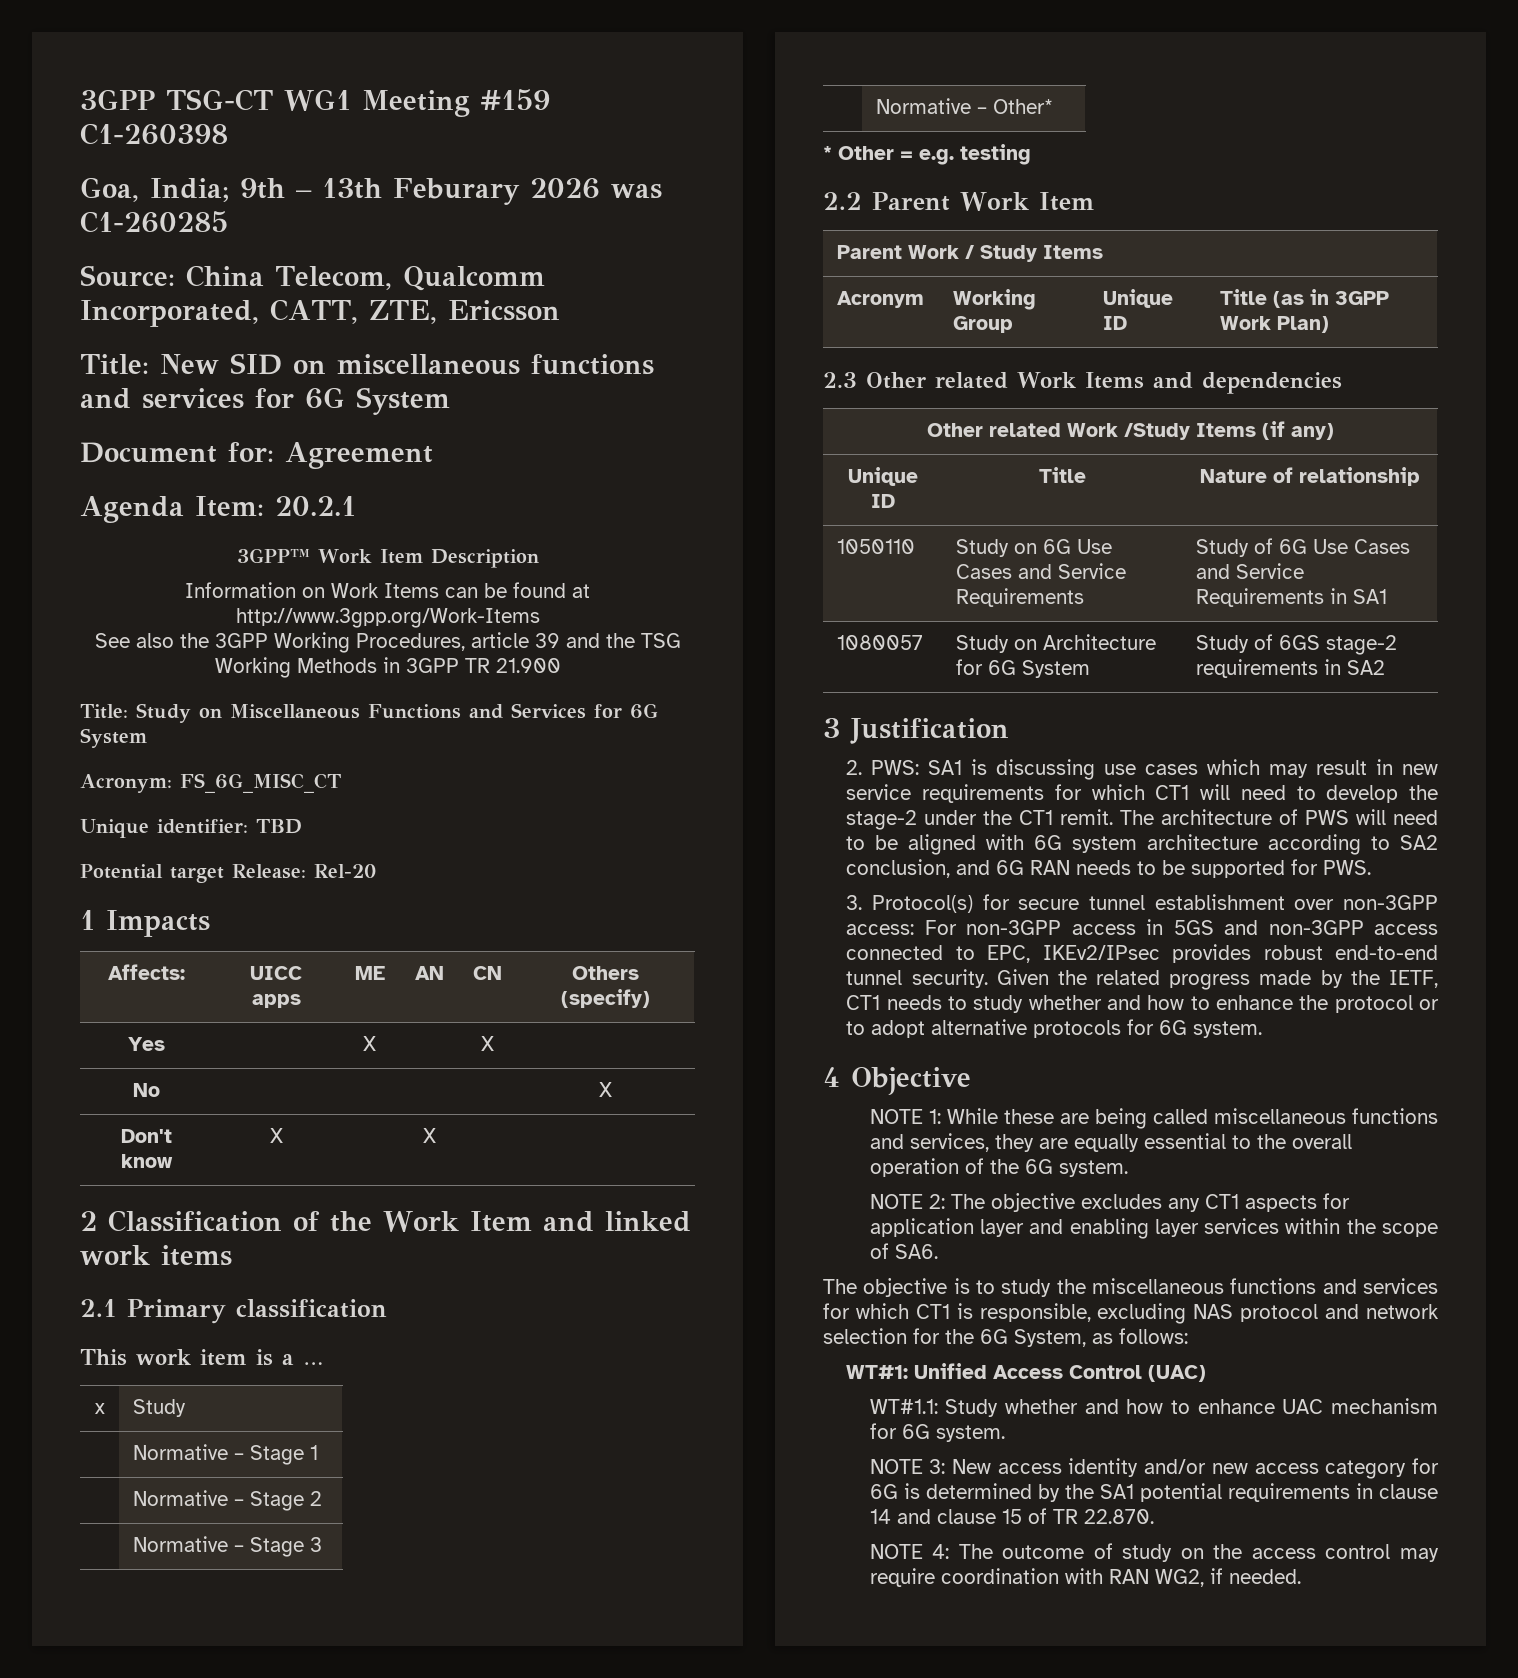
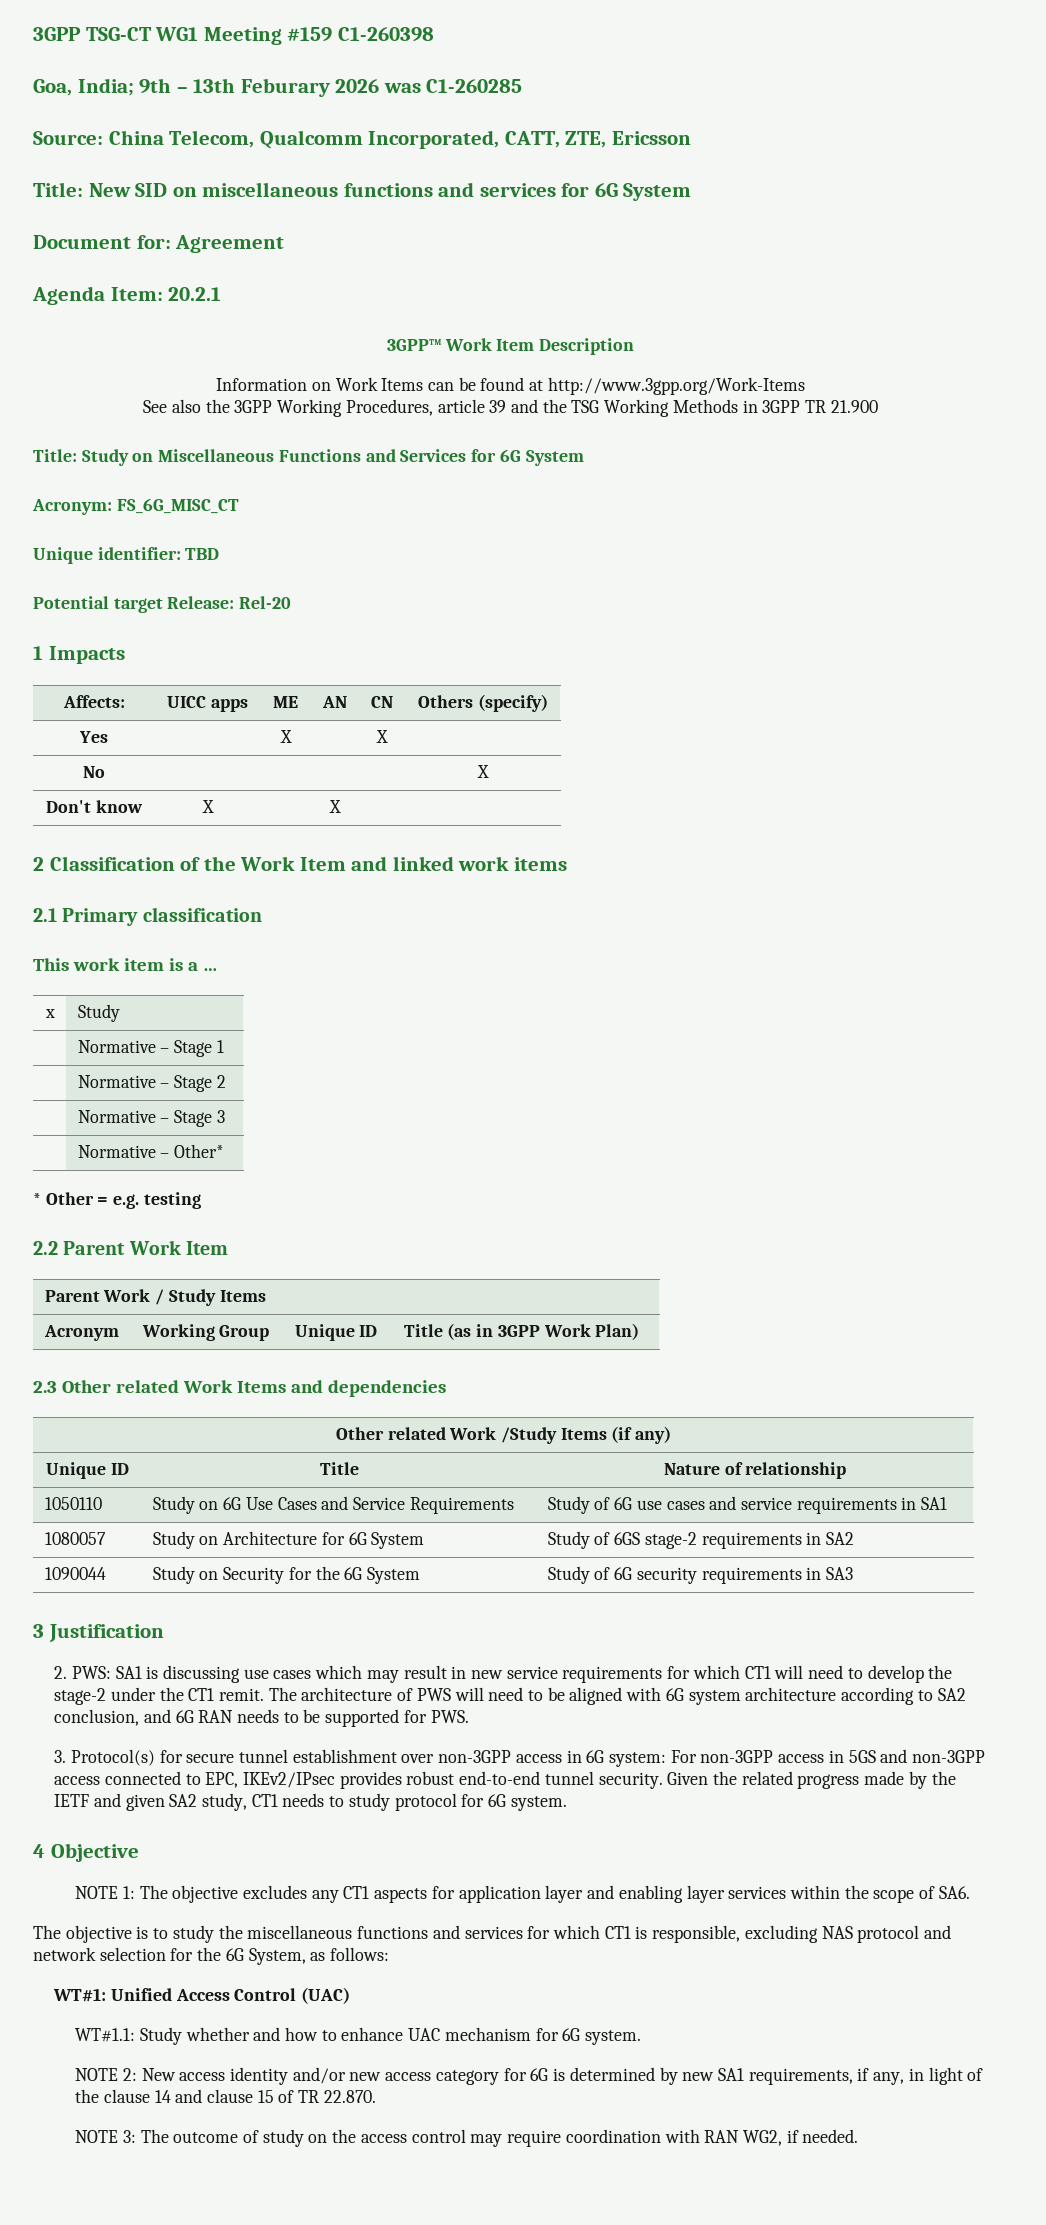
[1313,539,1411,554] [1196,563,1305,579] [1196,588,1325,607] Use Cases and Service Requirements -> [636,1496,897,1514] use cases and service requirements
(1386, 667) none -> [44,1567,106,1580] [152,1566,421,1584] [547,1566,854,1584] // 1090044 | Study on Security for the 6G System | Study of 6G security requirements in SA3
[846,924,915,935] access: -> [515,1750,667,1767] access in 6G system:
[1389,970,1438,988] [846,995,1439,1013] [846,1019,1122,1038] IETF, CT1 needs to study whether and how to enhance the protocol or to adopt alternative protocols -> [54,1793,457,1811] IETF and given SA2 study, CT1 needs to study protocol
[946,1108,1438,1129] [869,1133,1352,1152] [869,1158,1128,1177] [869,1194,945,1209] While these are being called miscellaneous functions and services, they are equally essential to the overall operation of the 6G system. // NOTE 2: -> (135, 1892) none
[929,1459,946,1474] 3: -> [122,2068,137,2081] 2:
[1064,1483,1373,1502] the SA1 potential requirements in -> [682,2067,984,2085] [75,2089,100,2103] new SA1 requirements, if any, in light of the
[932,1544,950,1559] 4: -> [122,2130,136,2143] 3:

